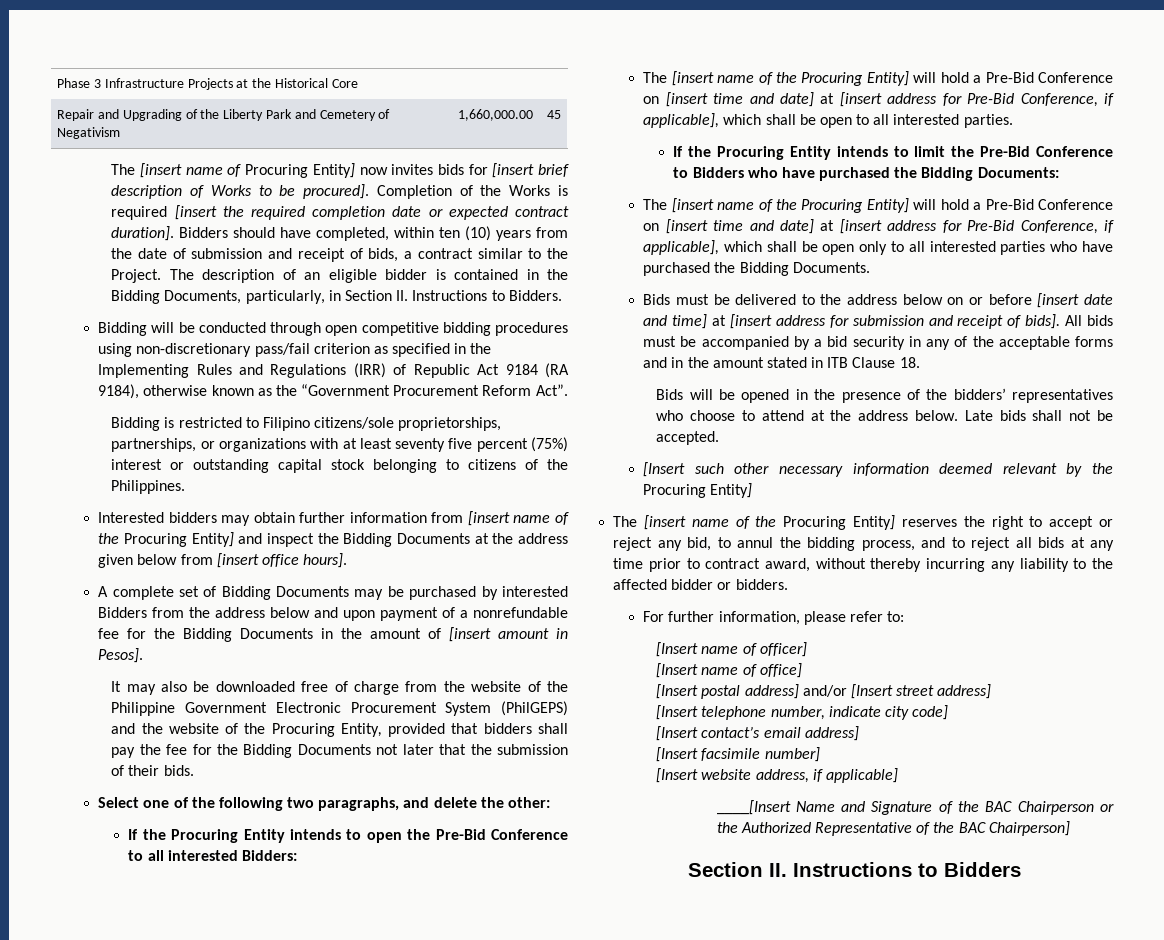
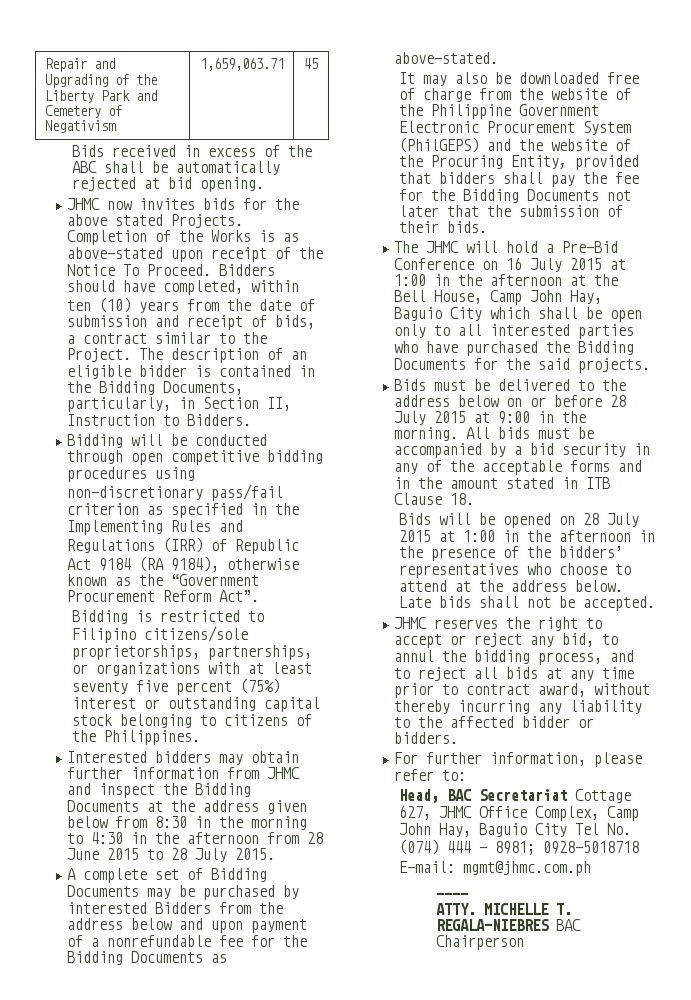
[57,78,358,90] Phase 3 Infrastructure Projects at the Historical Core // -> (44, 65) none
[457,109,533,121] 1,660,000.00 -> [199,58,284,71] 1,659,063.71
[111,163,570,178] [111,184,370,199] The [insert name of Procuring Entity] now invites bids for [insert brief description of Works to be procured]. -> [71,145,312,157] [71,161,280,175] [71,177,264,192] [67,198,300,210] [67,214,244,228] Bids received in excess of the ABC shall be automatically rejected at bid opening. // JHMC now invites bids for the above stated Projects.
[111,205,569,220] [111,226,175,241] required [insert the required completion date or expected contract duration]. -> [283,233,300,242] [67,247,324,262] [67,264,212,276] as above-stated upon receipt of the Notice To Proceed.
[396,290,488,301] II. Instructions -> [267,397,292,411] [67,414,156,426] II, Instruction
[467,511,569,526] [98,532,234,547] [insert name of the Procuring Entity] -> [267,767,301,779] JHMC
[216,553,348,568] [insert office hours]. -> [155,816,308,830] [67,832,324,844] [67,848,276,862] 8:30 in the morning to 4:30 in the afternoon from 28 June 2015 to 28 July 2015.
[321,627,569,642] [98,648,144,663] in the amount of [insert amount in Pesos]. -> [211,954,228,963] [394,52,499,64] as above-stated.
[98,797,551,811] [128,829,568,843] [128,850,297,861] [643,71,1113,86] [643,92,1114,107] [643,113,1013,128] [673,146,1113,160] [673,167,1059,181] [643,198,1113,213] [643,219,1114,234] [643,240,720,255] Select one of the following two paragraphs, and delete the other: // If the Procuring Entity intends to open the Pre-Bid Conference to all interested Bidders: // The [insert name of the Procuring Entity] will hold a Pre-Bid Conference on [insert time and date] at [insert address for Pre-Bid Conference, if applicable], which shall be open to all interested parties. // If the Procuring Entity intends to limit the Pre-Bid Conference to Bidders who have purchased the Bidding Documents: // The [insert name of the Procuring Entity] will hold a Pre-Bid Conference on [insert time and date] at [insert address for Pre-Bid Conference, if applicable], -> [394,241,619,253] [394,257,627,272] [394,274,619,286] [394,290,603,305] [394,307,483,321] The JHMC will hold a Pre-Bid Conference on 16 July 2015 at 1:00 in the afternoon at the Bell House, Camp John Hay, Baguio City
[792,262,870,273] Documents. -> [394,358,651,373] Documents for the said projects.
[1037,293,1113,308] [643,314,1061,329] [insert date and time] at [insert address for submission and receipt of bids]. -> [610,395,627,407] [394,411,587,425] [394,427,459,441] 28 July 2015 at 9:00 in the morning.
(790, 396) none -> [558,513,639,527] [398,530,631,542] on 28 July 2015 at 1:00 in the afternoon
[643,462,1113,477] [643,483,753,498] [613,515,896,530] [Insert such other necessary information deemed relevant by the Procuring Entity] // The [insert name of the Procuring Entity] -> [394,617,428,629] JHMC
[656,642,807,657] [656,663,802,678] [656,684,992,699] [656,705,949,720] [656,726,859,741] [656,747,820,762] [656,768,899,783] [716,800,1114,815] [716,821,1070,836] [688,862,1021,877] [Insert name of officer] // [Insert name of office] // [Insert postal address] and/or [Insert street address] // [Insert telephone number, indicate city code] // [Insert contact’s email address] // [Insert facsimile number] // [Insert website address, if applicable] // ____[Insert Name and Signature of the BAC Chairperson or the Authorized Representative of the BAC Chairperson] // Section II. Instructions to Bidders -> [398,789,631,803] [398,805,639,821] [398,823,631,837] [398,839,639,855] [398,861,591,876] [435,892,468,895] [435,903,572,915] [435,919,581,931] [435,935,524,950] Head, BAC Secretariat Cottage 627, JHMC Office Complex, Camp John Hay, Baguio City Tel No. (074) 444 - 8981; 0928-5018718 // E-mail: mgmt@jhmc.com.ph // ____ // ATTY. MICHELLE T. REGALA-NIEBRES BAC Chairperson

